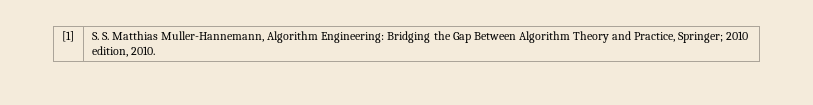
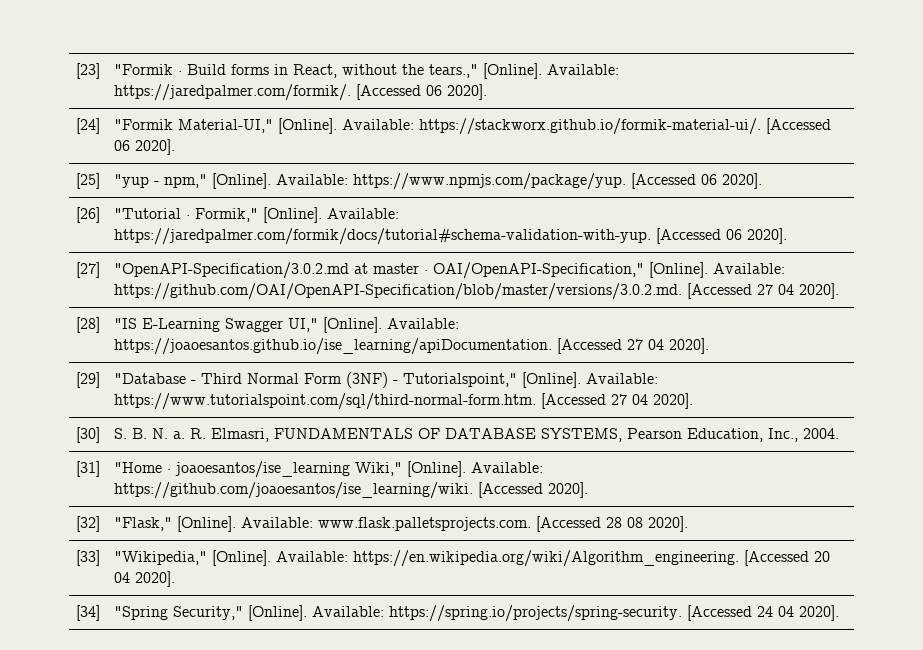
[61,31,74,42] [91,31,749,43] [91,46,155,57] [1] | S. S. Matthias Muller-Hannemann, Algorithm Engineering: Bridging the Gap Between Algorithm Theory and Practice, Springer; 2010 edition, 2010. -> [75,63,100,79] [113,63,619,79] [113,84,487,101] [75,118,100,134] [113,118,831,135] [113,139,175,155] [75,173,100,189] [113,173,762,190] [75,207,100,223] [113,207,399,223] [113,228,787,245] [75,262,100,278] [113,262,785,279] [113,283,839,300] [75,317,100,333] [113,317,459,333] [113,338,709,355] [75,372,100,388] [113,372,658,388] [113,393,693,410] [75,427,100,443] [113,428,839,442] [75,461,100,477] [113,461,543,478] [113,482,588,499] [75,516,100,532] [113,516,688,532] [75,550,100,566] [113,550,830,567] [113,571,175,587] [75,605,100,621] [113,605,839,622] [23] | "Formik · Build forms in React, without the tears.," [Online]. Available: https://jaredpalmer.com/formik/. [Accessed 06 2020]. // [24] | "Formik Material-UI," [Online]. Available: https://stackworx.github.io/formik-material-ui/. [Accessed 06 2020]. // [25] | "yup - npm," [Online]. Available: https://www.npmjs.com/package/yup. [Accessed 06 2020]. // [26] | "Tutorial · Formik," [Online]. Available: https://jaredpalmer.com/formik/docs/tutorial#schema-validation-with-yup. [Accessed 06 2020]. // [27] | "OpenAPI-Specification/3.0.2.md at master · OAI/OpenAPI-Specification," [Online]. Available: https://github.com/OAI/OpenAPI-Specification/blob/master/versions/3.0.2.md. [Accessed 27 04 2020]. // [28] | "IS E-Learning Swagger UI," [Online]. Available: https://joaoesantos.github.io/ise_learning/apiDocumentation. [Accessed 27 04 2020]. // [29] | "Database - Third Normal Form (3NF) - Tutorialspoint," [Online]. Available: https://www.tutorialspoint.com/sql/third-normal-form.htm. [Accessed 27 04 2020]. // [30] | S. B. N. a. R. Elmasri, FUNDAMENTALS OF DATABASE SYSTEMS, Pearson Education, Inc., 2004. // [31] | "Home · joaoesantos/ise_learning Wiki," [Online]. Available: https://github.com/joaoesantos/ise_learning/wiki. [Accessed 2020]. // [32] | "Flask," [Online]. Available: www.flask.palletsprojects.com. [Accessed 28 08 2020]. // [33] | "Wikipedia," [Online]. Available: https://en.wikipedia.org/wiki/Algorithm_engineering. [Accessed 20 04 2020]. // [34] | "Spring Security," [Online]. Available: https://spring.io/projects/spring-security. [Accessed 24 04 2020].

